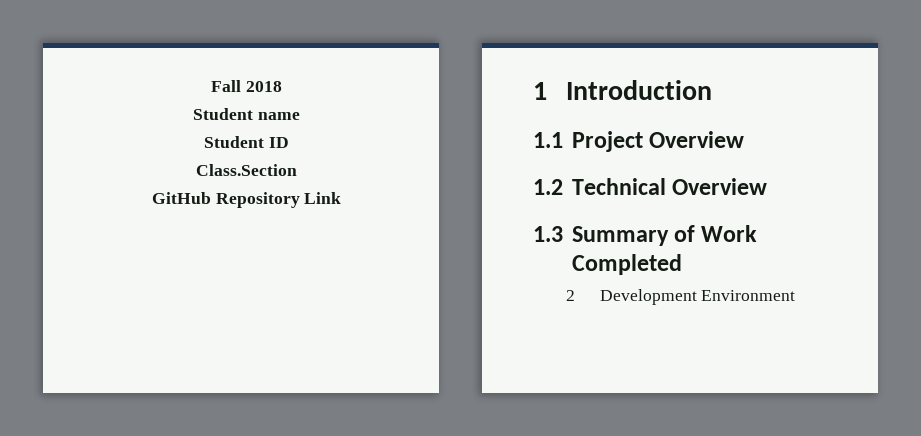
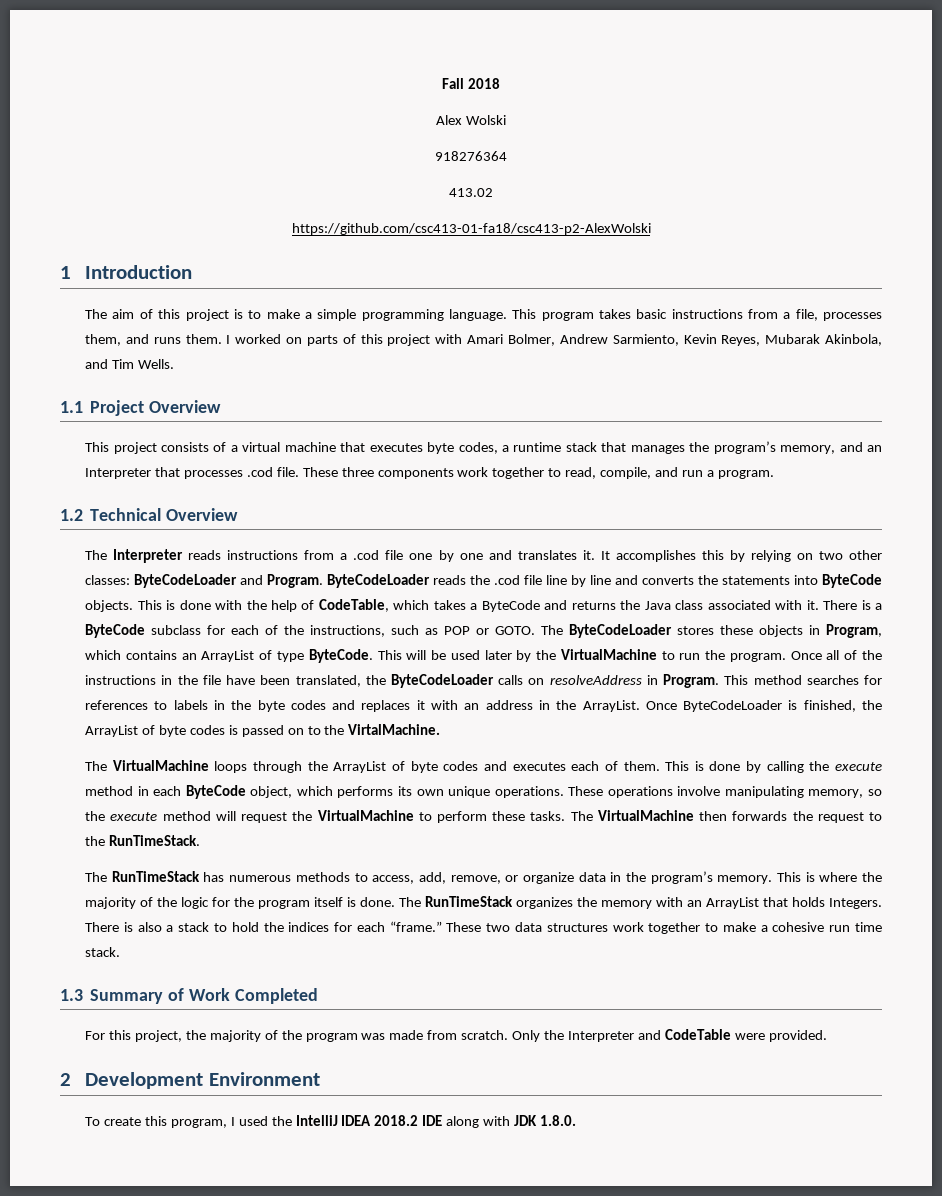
[193,108,300,120] [204,136,289,148] [196,164,297,176] [151,192,342,208] [533,80,713,100] [533,131,745,152] [533,178,768,195] Student name // Student ID // Class.Section // GitHub Repository Link // 1 Introduction // 1.1 Project Overview // 1.2 Technical Overview -> [436,115,506,125] [435,151,507,161] [449,188,493,197] [291,223,651,235] [60,265,193,279] [85,309,882,321] [85,334,882,346] [85,359,174,369] [60,400,222,416] [85,441,882,454] [85,467,774,479] [60,508,239,521] [85,549,883,563] [85,574,882,588] [85,599,883,612] [85,624,882,638] [85,649,882,663] [85,674,882,688] [85,700,882,712] [85,724,441,737] [85,760,883,773] [85,785,882,799] [85,810,882,823] [85,835,201,846] [85,871,882,884] [85,896,883,909] [85,921,882,934] [85,947,121,957] Alex Wolski // 918276364 // 413.02 // https://github.com/csc413-01-fa18/csc413-p2-AlexWolski // 1 Introduction // The aim of this project is to make a simple programming language. This program takes basic instructions from a file, processes them, and runs them. I worked on parts of this project with Amari Bolmer, Andrew Sarmiento, Kevin Reyes, Mubarak Akinbola, and Tim Wells. // 1.1 Project Overview // This project consists of a virtual machine that executes byte codes, a runtime stack that manages the program’s memory, and an Interpreter that processes .cod file. These three components work together to read, compile, and run a program. // 1.2 Technical Overview // The Interpreter reads instructions from a .cod file one by one and translates it. It accomplishes this by relying on two other classes: ByteCodeLoader and Program. ByteCodeLoader reads the .cod file line by line and converts the statements into ByteCode objects. This is done with the help of CodeTable, which takes a ByteCode and returns the Java class associated with it. There is a ByteCode subclass for each of the instructions, such as POP or GOTO. The ByteCodeLoader stores these objects in Program, which contains an ArrayList of type ByteCode. This will be used later by the VirtualMachine to run the program. Once all of the instructions in the file have been translated, the ByteCodeLoader calls on resolveAddress in Program. This method searches for references to labels in the byte codes and replaces it with an address in the ArrayList. Once ByteCodeLoader is finished, the ArrayList of byte codes is passed on to the VirtalMachine. // The VirtualMachine loops through the ArrayList of byte codes and executes each of them. This is done by calling the execute method in each ByteCode object, which performs its own unique operations. These operations involve manipulating memory, so the execute method will request the VirtualMachine to perform these tasks. The VirtualMachine then forwards the request to the RunTimeStack. // The RunTimeStack has numerous methods to access, add, remove, or organize data in the program’s memory. This is where the majority of the logic for the program itself is done. The RunTimeStack organizes the memory with an ArrayList that holds Integers. There is also a stack to hold the indices for each “frame.” These two data structures work together to make a cohesive run time stack.
[566,289,796,305] 2 Development Environment -> [85,1029,827,1042] [60,1072,320,1089] [85,1115,576,1128] For this project, the majority of the program was made from scratch. Only the Interpreter and CodeTable were provided. // 2 Development Environment // To create this program, I used the IntelliJ IDEA 2018.2 IDE along with JDK 1.8.0.

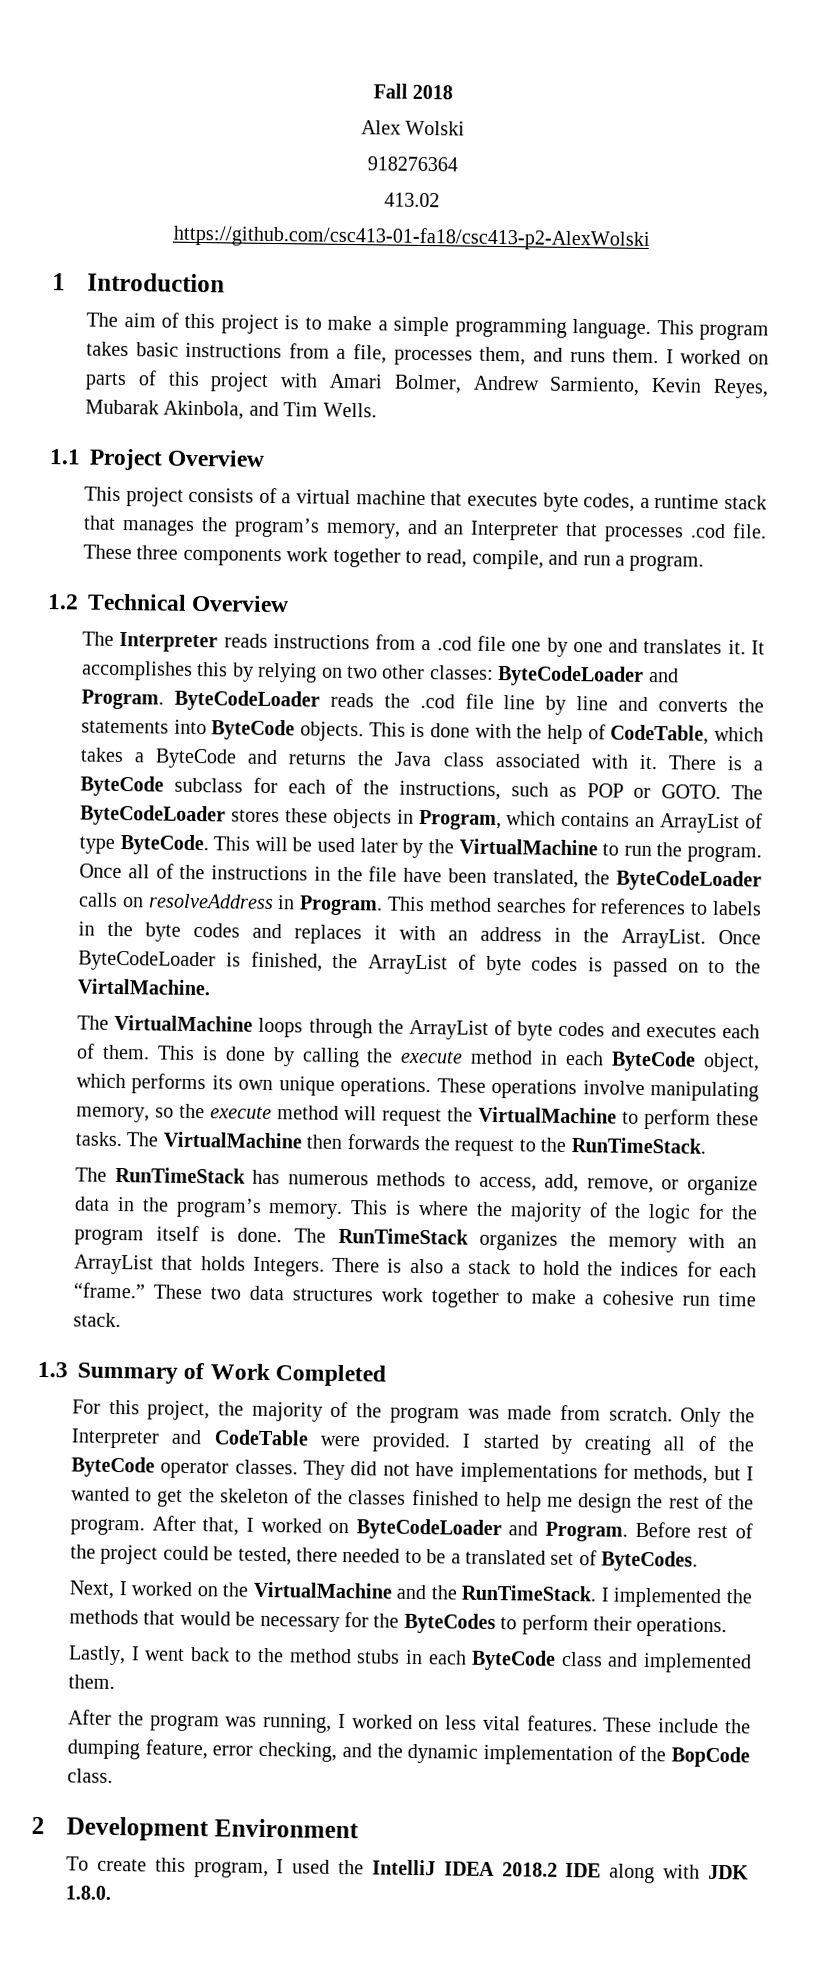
(827, 1036) none -> [462,1433,755,1456] [71,1456,755,1484] [71,1486,754,1513] [70,1515,754,1542] [70,1544,699,1572] [69,1580,752,1609] [69,1609,728,1638] [68,1645,752,1674] [68,1674,116,1690] [68,1709,751,1734] [67,1739,750,1768] [67,1768,114,1784] I started by creating all of the ByteCode operator classes. They did not have implementations for methods, but I wanted to get the skeleton of the classes finished to help me design the rest of the program. After that, I worked on ByteCodeLoader and Program. Before rest of the project could be tested, there needed to be a translated set of ByteCodes. // Next, I worked on the VirtualMachine and the RunTimeStack. I implemented the methods that would be necessary for the ByteCodes to perform their operations. // Lastly, I went back to the method stubs in each ByteCode class and implemented them. // After the program was running, I worked on less vital features. These include the dumping feature, error checking, and the dynamic implementation of the BopCode class.

